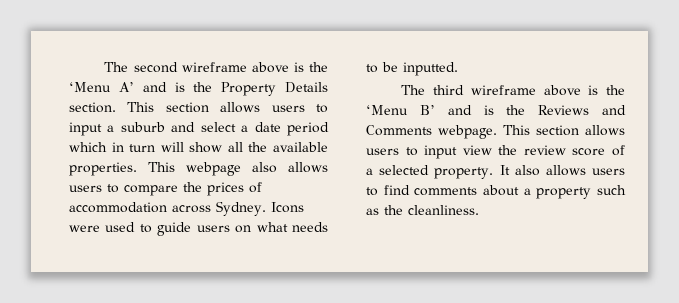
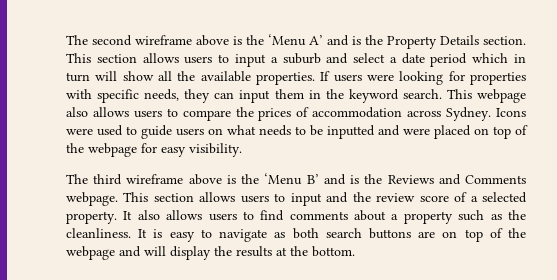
(137, 169) none -> [320,71,526,85] [66,89,442,103] If users were looking for properties with specific needs, they can input them in the keyword search.
[403,62,458,76] inputted. -> [327,125,528,139] [66,143,242,157] inputted and were placed on top of the webpage for easy visibility.
[462,145,492,155] view -> [326,192,349,203] and
(479, 210) none -> [138,228,526,242] [66,246,355,260] It is easy to navigate as both search buttons are on top of the webpage and will display the results at the bottom.

